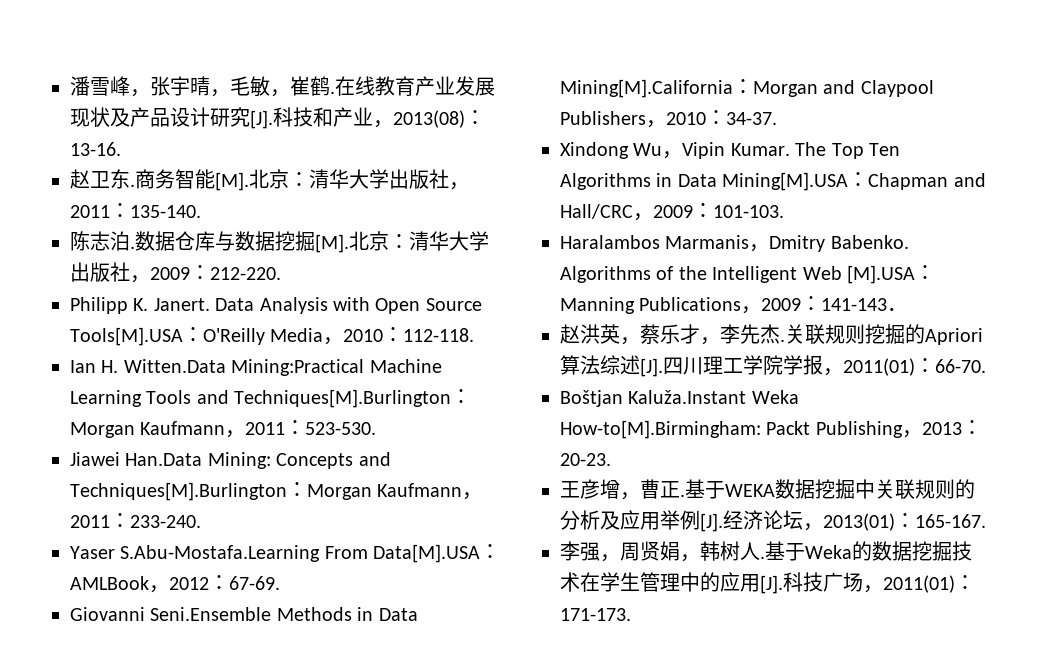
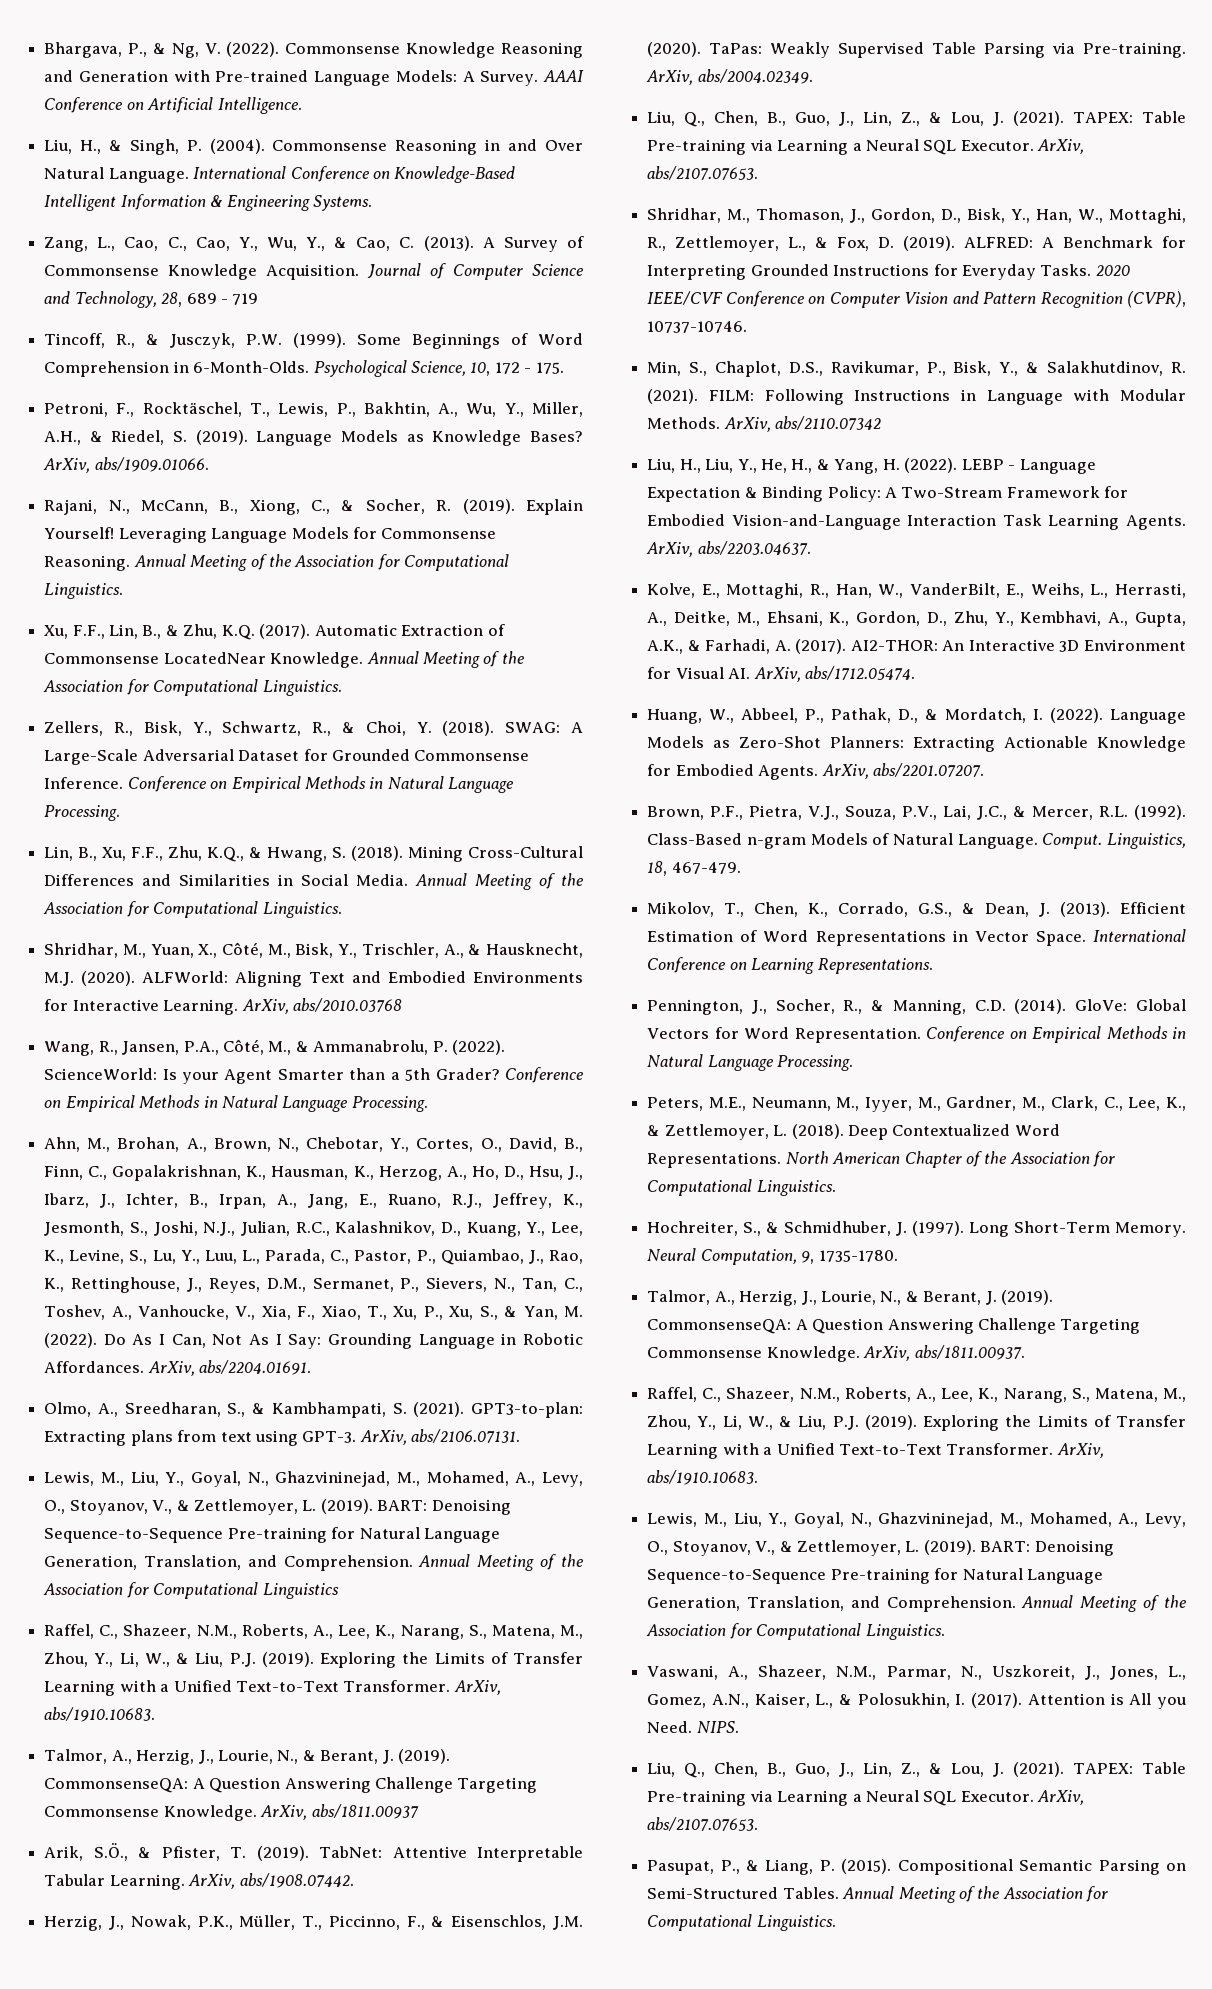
[70,76,495,97] [70,107,485,129] [70,142,121,156] [70,169,469,191] [70,203,201,218] [70,231,489,253] [70,262,281,283] [70,297,482,314] [70,327,475,346] [70,359,442,376] [70,389,472,408] [70,420,377,438] [70,452,391,469] [70,482,483,501] [70,513,201,528] [70,544,501,563] [70,575,280,593] [70,607,418,621] [560,79,934,98] [560,110,777,128] [560,142,900,159] [560,172,986,191] [560,203,784,221] [560,235,909,252] [560,265,935,284] [560,296,908,314] [560,324,983,345] [560,355,986,377] [560,390,799,407] [560,420,982,439] [560,453,611,466] [560,479,975,500] [560,510,986,532] [560,541,972,562] [560,572,975,594] [560,608,631,621] 潘雪峰，张宇晴，毛敏，崔鹤.在线教育产业发展现状及产品设计研究[J].科技和产业，2013(08)：13-16. // 赵卫东.商务智能[M].北京：清华大学出版社，2011：135-140. // 陈志泊.数据仓库与数据挖掘[M].北京：清华大学出版社，2009：212-220. // Philipp K. Janert. Data Analysis with Open Source Tools[M].USA：O'Reilly Media，2010：112-118. // Ian H. Witten.Data Mining:Practical Machine Learning Tools and Techniques[M].Burlington：Morgan Kaufmann，2011：523-530. // Jiawei Han.Data Mining: Concepts and Techniques[M].Burlington：Morgan Kaufmann，2011：233-240. // Yaser S.Abu-Mostafa.Learning From Data[M].USA：AMLBook，2012：67-69. // Giovanni Seni.Ensemble Methods in Data Mining[M].California：Morgan and Claypool Publishers，2010：34-37. // Xindong Wu，Vipin Kumar. The Top Ten Algorithms in Data Mining[M].USA：Chapman and Hall/CRC，2009：101-103. // Haralambos Marmanis，Dmitry Babenko. Algorithms of the Intelligent Web [M].USA：Manning Publications，2009：141-143． // 赵洪英，蔡乐才，李先杰.关联规则挖掘的Apriori算法综述[J].四川理工学院学报，2011(01)：66-70. // Boštjan Kaluža.Instant Weka How-to[M].Birmingham: Packt Publishing，2013：20-23. // 王彦增，曹正.基于WEKA数据挖掘中关联规则的分析及应用举例[J].经济论坛，2013(01)：165-167. // 李强，周贤娟，韩树人.基于Weka的数据挖掘技术在学生管理中的应用[J].科技广场，2011(01)：171-173. -> [44,42,583,58] [44,70,584,86] [44,97,302,114] [44,139,584,155] [44,166,516,183] [44,194,372,211] [44,236,584,252] [44,263,585,280] [44,291,259,308] [44,333,584,349] [44,360,564,377] [44,402,583,417] [44,430,583,446] [43,457,209,473] [44,499,583,515] [44,527,497,543] [44,554,510,571] [44,583,124,599] [44,624,505,640] [44,651,525,668] [43,679,342,696] [44,721,583,736] [44,749,530,765] [44,776,515,793] [44,805,121,821] [44,846,583,862] [44,873,585,890] [43,901,342,918] [44,942,583,958] [44,971,583,987] [44,998,402,1015] [44,1039,506,1056] [44,1067,585,1084] [44,1095,428,1112] [44,1137,583,1152] [44,1165,583,1181] [44,1193,584,1209] [44,1221,583,1237] [44,1249,584,1265] [44,1277,584,1293] [44,1305,583,1320] [44,1333,583,1349] [44,1360,312,1376] [44,1402,583,1418] [44,1429,521,1446] [44,1471,583,1487] [44,1499,511,1515] [44,1527,500,1543] [44,1554,584,1571] [43,1582,339,1599] [44,1624,584,1640] [44,1652,584,1668] [44,1680,501,1696] [44,1707,156,1722] [44,1749,451,1765] [44,1777,538,1793] [44,1804,419,1821] [44,1843,583,1862] [44,1873,354,1890] [44,1915,584,1931] [647,42,1186,58] [646,69,813,85] [647,111,1187,127] [647,139,1085,155] [647,166,759,180] [647,208,1187,224] [647,236,1186,252] [647,264,1130,280] [647,291,1186,308] [647,321,748,333] [647,361,1186,377] [647,389,1186,405] [647,416,882,432] [647,458,1096,474] [647,486,1129,502] [647,514,1186,530] [646,541,811,557] [647,583,1186,599] [647,611,1186,627] [647,639,1186,654] [647,666,915,682] [647,708,1187,724] [647,736,1186,752] [647,763,984,780] [647,805,1186,820] [647,833,1187,849] [647,861,741,876] [647,902,1186,917] [647,929,1186,946] [647,957,933,974] [647,999,1186,1015] [647,1026,1186,1043] [647,1054,854,1071] [647,1096,1186,1112] [647,1124,1060,1140] [647,1151,1116,1168] [647,1179,836,1196] [647,1221,1186,1237] [647,1248,898,1265] [647,1290,1054,1306] [647,1318,1141,1334] [647,1345,1025,1362] [647,1387,1186,1403] [647,1415,1187,1431] [647,1443,1104,1459] [647,1470,759,1485] [647,1512,1186,1528] [647,1540,1114,1556] [647,1568,1103,1584] [647,1595,1187,1612] [646,1623,945,1640] [647,1665,1186,1680] [647,1693,1186,1709] [647,1721,739,1733] [647,1762,1187,1778] [647,1790,1085,1806] [647,1817,759,1831] [647,1859,1186,1875] [647,1886,1109,1903] [647,1914,836,1931] Bhargava, P., & Ng, V. (2022). Commonsense Knowledge Reasoning and Generation with Pre-trained Language Models: A Survey. AAAI Conference on Artificial Intelligence. // Liu, H., & Singh, P. (2004). Commonsense Reasoning in and Over Natural Language. International Conference on Knowledge-Based Intelligent Information & Engineering Systems. // Zang, L., Cao, C., Cao, Y., Wu, Y., & Cao, C. (2013). A Survey of Commonsense Knowledge Acquisition. Journal of Computer Science and Technology, 28, 689 - 719 // Tincoff, R., & Jusczyk, P.W. (1999). Some Beginnings of Word Comprehension in 6-Month-Olds. Psychological Science, 10, 172 - 175. // Petroni, F., Rocktäschel, T., Lewis, P., Bakhtin, A., Wu, Y., Miller, A.H., & Riedel, S. (2019). Language Models as Knowledge Bases? ArXiv, abs/1909.01066. // Rajani, N., McCann, B., Xiong, C., & Socher, R. (2019). Explain Yourself! Leveraging Language Models for Commonsense Reasoning. Annual Meeting of the Association for Computational Linguistics. // Xu, F.F., Lin, B., & Zhu, K.Q. (2017). Automatic Extraction of Commonsense LocatedNear Knowledge. Annual Meeting of the Association for Computational Linguistics. // Zellers, R., Bisk, Y., Schwartz, R., & Choi, Y. (2018). SWAG: A Large-Scale Adversarial Dataset for Grounded Commonsense Inference. Conference on Empirical Methods in Natural Language Processing. // Lin, B., Xu, F.F., Zhu, K.Q., & Hwang, S. (2018). Mining Cross-Cultural Differences and Similarities in Social Media. Annual Meeting of the Association for Computational Linguistics. // Shridhar, M., Yuan, X., Côté, M., Bisk, Y., Trischler, A., & Hausknecht, M.J. (2020). ALFWorld: Aligning Text and Embodied Environments for Interactive Learning. ArXiv, abs/2010.03768 // Wang, R., Jansen, P.A., Côté, M., & Ammanabrolu, P. (2022). ScienceWorld: Is your Agent Smarter than a 5th Grader? Conference on Empirical Methods in Natural Language Processing. // Ahn, M., Brohan, A., Brown, N., Chebotar, Y., Cortes, O., David, B., Finn, C., Gopalakrishnan, K., Hausman, K., Herzog, A., Ho, D., Hsu, J., Ibarz, J., Ichter, B., Irpan, A., Jang, E., Ruano, R.J., Jeffrey, K., Jesmonth, S., Joshi, N.J., Julian, R.C., Kalashnikov, D., Kuang, Y., Lee, K., Levine, S., Lu, Y., Luu, L., Parada, C., Pastor, P., Quiambao, J., Rao, K., Rettinghouse, J., Reyes, D.M., Sermanet, P., Sievers, N., Tan, C., Toshev, A., Vanhoucke, V., Xia, F., Xiao, T., Xu, P., Xu, S., & Yan, M. (2022). Do As I Can, Not As I Say: Grounding Language in Robotic Affordances. ArXiv, abs/2204.01691. // Olmo, A., Sreedharan, S., & Kambhampati, S. (2021). GPT3-to-plan: Extracting plans from text using GPT-3. ArXiv, abs/2106.07131. // Lewis, M., Liu, Y., Goyal, N., Ghazvininejad, M., Mohamed, A., Levy, O., Stoyanov, V., & Zettlemoyer, L. (2019). BART: Denoising Sequence-to-Sequence Pre-training for Natural Language Generation, Translation, and Comprehension. Annual Meeting of the Association for Computational Linguistics // Raffel, C., Shazeer, N.M., Roberts, A., Lee, K., Narang, S., Matena, M., Zhou, Y., Li, W., & Liu, P.J. (2019). Exploring the Limits of Transfer Learning with a Unified Text-to-Text Transformer. ArXiv, abs/1910.10683. // Talmor, A., Herzig, J., Lourie, N., & Berant, J. (2019). CommonsenseQA: A Question Answering Challenge Targeting Commonsense Knowledge. ArXiv, abs/1811.00937 // Arik, S.Ö., & Pfister, T. (2019). TabNet: Attentive Interpretable Tabular Learning. ArXiv, abs/1908.07442. // Herzig, J., Nowak, P.K., Müller, T., Piccinno, F., & Eisenschlos, J.M. (2020). TaPas: Weakly Supervised Table Parsing via Pre-training. ArXiv, abs/2004.02349. // Liu, Q., Chen, B., Guo, J., Lin, Z., & Lou, J. (2021). TAPEX: Table Pre-training via Learning a Neural SQL Executor. ArXiv, abs/2107.07653. // Shridhar, M., Thomason, J., Gordon, D., Bisk, Y., Han, W., Mottaghi, R., Zettlemoyer, L., & Fox, D. (2019). ALFRED: A Benchmark for Interpreting Grounded Instructions for Everyday Tasks. 2020 IEEE/CVF Conference on Computer Vision and Pattern Recognition (CVPR), 10737-10746. // Min, S., Chaplot, D.S., Ravikumar, P., Bisk, Y., & Salakhutdinov, R. (2021). FILM: Following Instructions in Language with Modular Methods. ArXiv, abs/2110.07342 // Liu, H., Liu, Y., He, H., & Yang, H. (2022). LEBP - Language Expectation & Binding Policy: A Two-Stream Framework for Embodied Vision-and-Language Interaction Task Learning Agents. ArXiv, abs/2203.04637. // Kolve, E., Mottaghi, R., Han, W., VanderBilt, E., Weihs, L., Herrasti, A., Deitke, M., Ehsani, K., Gordon, D., Zhu, Y., Kembhavi, A., Gupta, A.K., & Farhadi, A. (2017). AI2-THOR: An Interactive 3D Environment for Visual AI. ArXiv, abs/1712.05474. // Huang, W., Abbeel, P., Pathak, D., & Mordatch, I. (2022). Language Models as Zero-Shot Planners: Extracting Actionable Knowledge for Embodied Agents. ArXiv, abs/2201.07207. // Brown, P.F., Pietra, V.J., Souza, P.V., Lai, J.C., & Mercer, R.L. (1992). Class-Based n-gram Models of Natural Language. Comput. Linguistics, 18, 467-479. // Mikolov, T., Chen, K., Corrado, G.S., & Dean, J. (2013). Efficient Estimation of Word Representations in Vector Space. International Conference on Learning Representations. // Pennington, J., Socher, R., & Manning, C.D. (2014). GloVe: Global Vectors for Word Representation. Conference on Empirical Methods in Natural Language Processing. // Peters, M.E., Neumann, M., Iyyer, M., Gardner, M., Clark, C., Lee, K., & Zettlemoyer, L. (2018). Deep Contextualized Word Representations. North American Chapter of the Association for Computational Linguistics. // Hochreiter, S., & Schmidhuber, J. (1997). Long Short-Term Memory. Neural Computation, 9, 1735-1780. // Talmor, A., Herzig, J., Lourie, N., & Berant, J. (2019). CommonsenseQA: A Question Answering Challenge Targeting Commonsense Knowledge. ArXiv, abs/1811.00937. // Raffel, C., Shazeer, N.M., Roberts, A., Lee, K., Narang, S., Matena, M., Zhou, Y., Li, W., & Liu, P.J. (2019). Exploring the Limits of Transfer Learning with a Unified Text-to-Text Transformer. ArXiv, abs/1910.10683. // Lewis, M., Liu, Y., Goyal, N., Ghazvininejad, M., Mohamed, A., Levy, O., Stoyanov, V., & Zettlemoyer, L. (2019). BART: Denoising Sequence-to-Sequence Pre-training for Natural Language Generation, Translation, and Comprehension. Annual Meeting of the Association for Computational Linguistics. // Vaswani, A., Shazeer, N.M., Parmar, N., Uszkoreit, J., Jones, L., Gomez, A.N., Kaiser, L., & Polosukhin, I. (2017). Attention is All you Need. NIPS. // Liu, Q., Chen, B., Guo, J., Lin, Z., & Lou, J. (2021). TAPEX: Table Pre-training via Learning a Neural SQL Executor. ArXiv, abs/2107.07653. // Pasupat, P., & Liang, P. (2015). Compositional Semantic Parsing on Semi-Structured Tables. Annual Meeting of the Association for Computational Linguistics.

